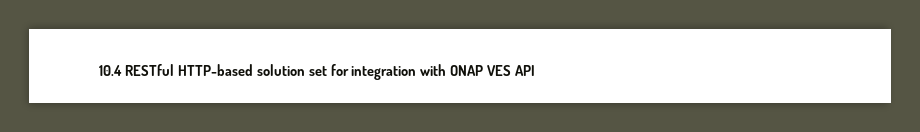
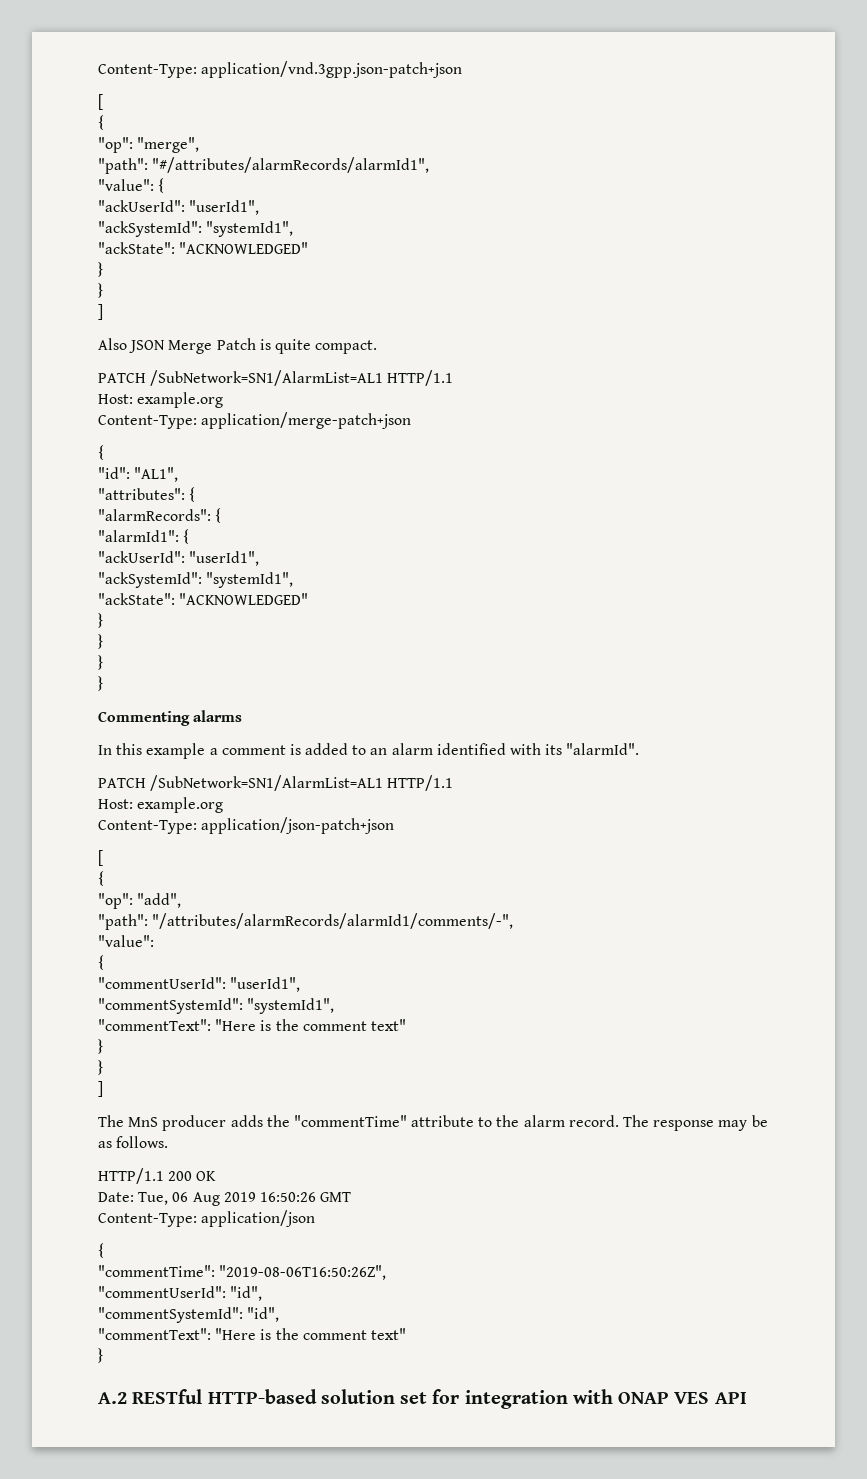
[99,65,122,76] 10.4 -> [98,61,463,78] [98,94,103,110] [98,115,104,130] [98,137,200,153] [98,157,430,174] [98,178,165,193] [98,200,260,215] [98,221,294,237] [98,242,309,254] [98,262,103,277] [98,283,103,298] [98,304,103,320] [98,338,378,354] [98,370,454,386] [98,392,224,408] [98,412,412,429] [98,445,104,460] [98,467,179,482] [98,487,196,502] [98,508,222,523] [98,529,190,544] [98,551,260,566] [98,572,294,588] [98,593,309,605] [98,613,103,628] [98,634,103,649] [98,655,103,670] [98,676,103,691] [98,710,243,726] [98,743,640,759] [98,775,454,791] [98,797,224,813] [98,817,395,834] [98,850,103,866] [98,871,104,886] [98,893,182,909] [98,913,514,930] [98,935,154,947] [98,955,104,970] [98,977,301,992] [98,998,335,1014] [98,1019,406,1031] [98,1039,103,1054] [98,1060,103,1075] [98,1081,103,1097] [98,1115,768,1131] [98,1136,169,1148] [98,1168,217,1184] [98,1192,352,1206] [98,1210,316,1227] [98,1243,104,1258] [98,1265,387,1280] [98,1286,263,1301] [98,1307,280,1323] [98,1328,406,1340] [98,1348,103,1363] [98,1392,127,1404] Content-Type: application/vnd.3gpp.json-patch+json // [ // { // "op": "merge", // "path": "#/attributes/alarmRecords/alarmId1", // "value": { // "ackUserId": "userId1", // "ackSystemId": "systemId1", // "ackState": "ACKNOWLEDGED" // } // } // ] // Also JSON Merge Patch is quite compact. // PATCH /SubNetwork=SN1/AlarmList=AL1 HTTP/1.1 // Host: example.org // Content-Type: application/merge-patch+json // { // "id": "AL1", // "attributes": { // "alarmRecords": { // "alarmId1": { // "ackUserId": "userId1", // "ackSystemId": "systemId1", // "ackState": "ACKNOWLEDGED" // } // } // } // } // Commenting alarms // In this example a comment is added to an alarm identified with its "alarmId". // PATCH /SubNetwork=SN1/AlarmList=AL1 HTTP/1.1 // Host: example.org // Content-Type: application/json-patch+json // [ // { // "op": "add", // "path": "/attributes/alarmRecords/alarmId1/comments/-", // "value": // { // "commentUserId": "userId1", // "commentSystemId": "systemId1", // "commentText": "Here is the comment text" // } // } // ] // The MnS producer adds the "commentTime" attribute to the alarm record. The response may be as follows. // HTTP/1.1 200 OK // Date: Tue, 06 Aug 2019 16:50:26 GMT // Content-Type: application/json // { // "commentTime": "2019-08-06T16:50:26Z", // "commentUserId": "id", // "commentSystemId": "id", // "commentText": "Here is the comment text" // } // A.2

